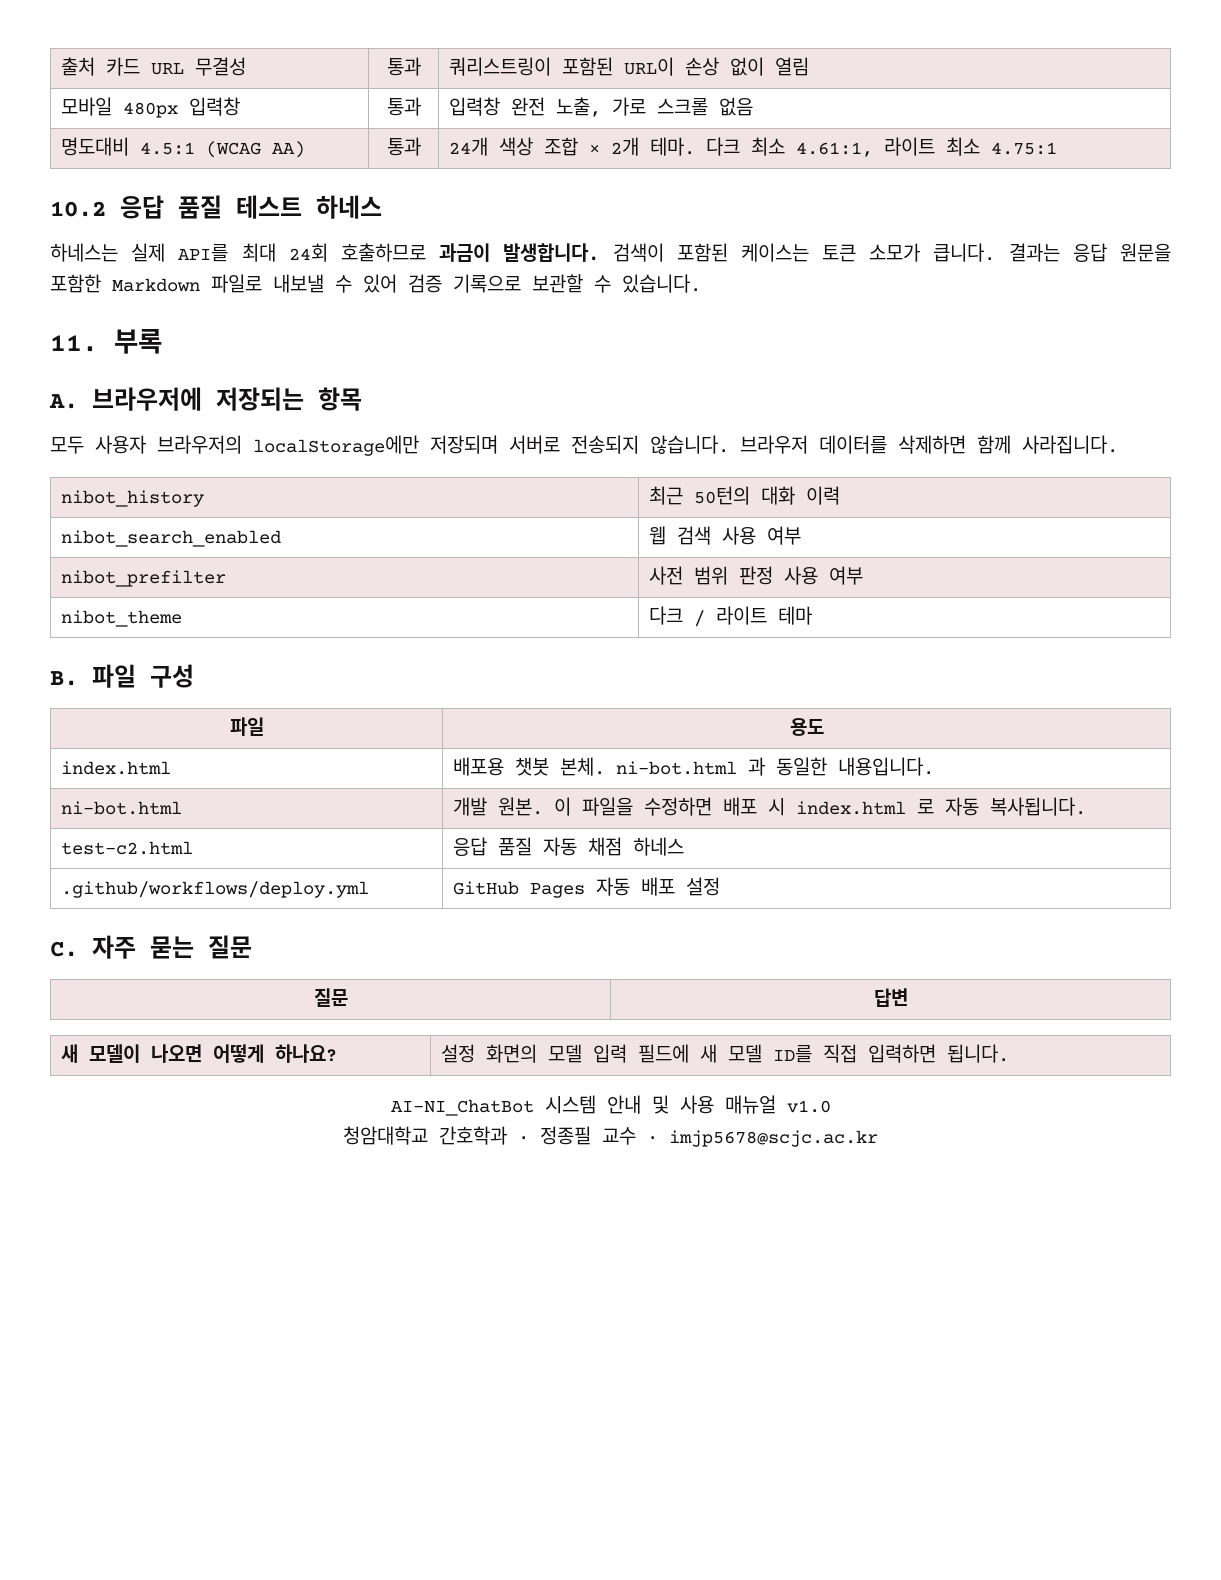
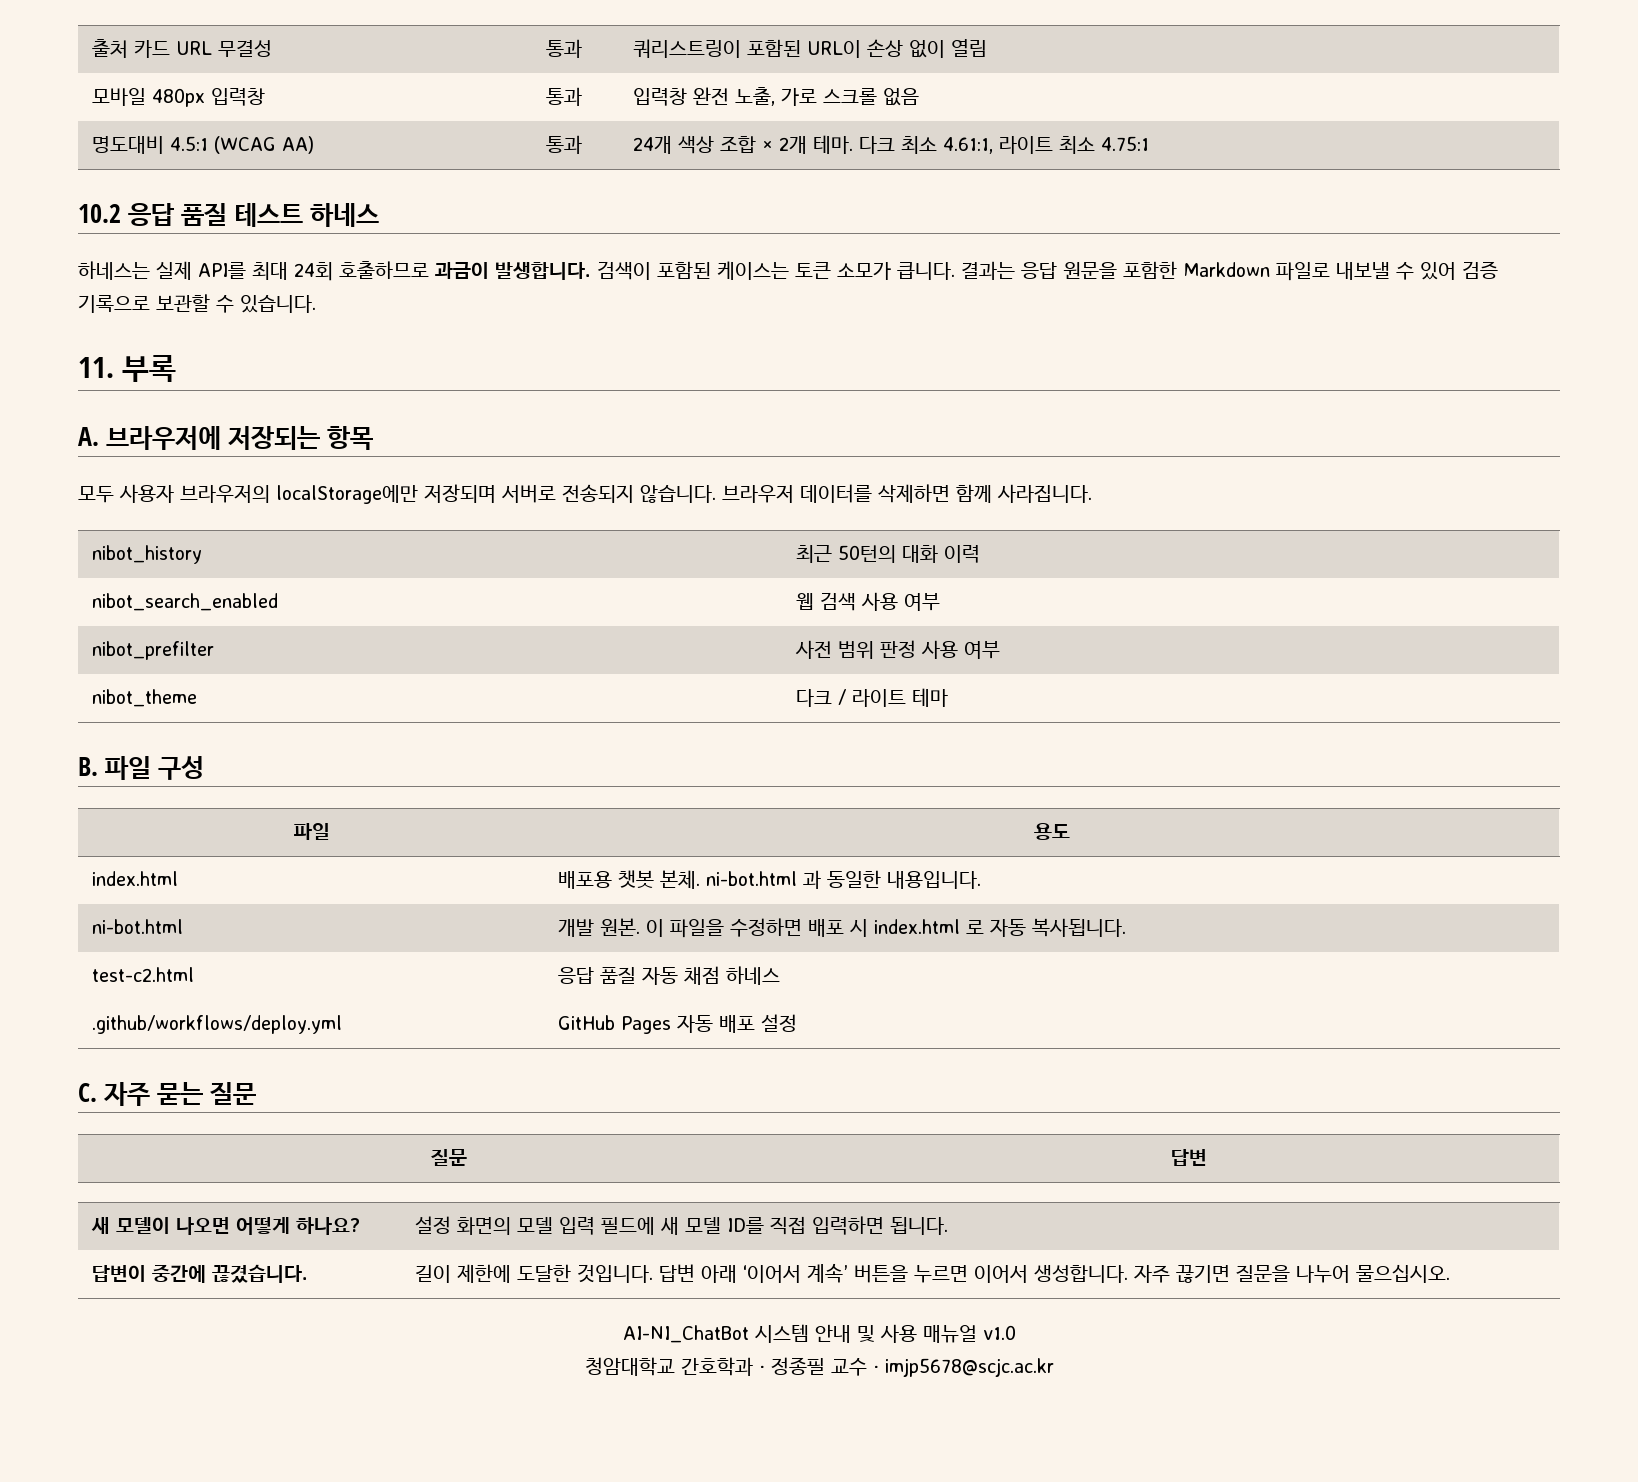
(1009, 1053) none -> [92,1264,309,1283] [415,1263,1451,1283] // 답변이 중간에 끊겼습니다. | 길이 제한에 도달한 것입니다. 답변 아래 ‘이어서 계속’ 버튼을 누르면 이어서 생성합니다. 자주 끊기면 질문을 나누어 물으십시오.

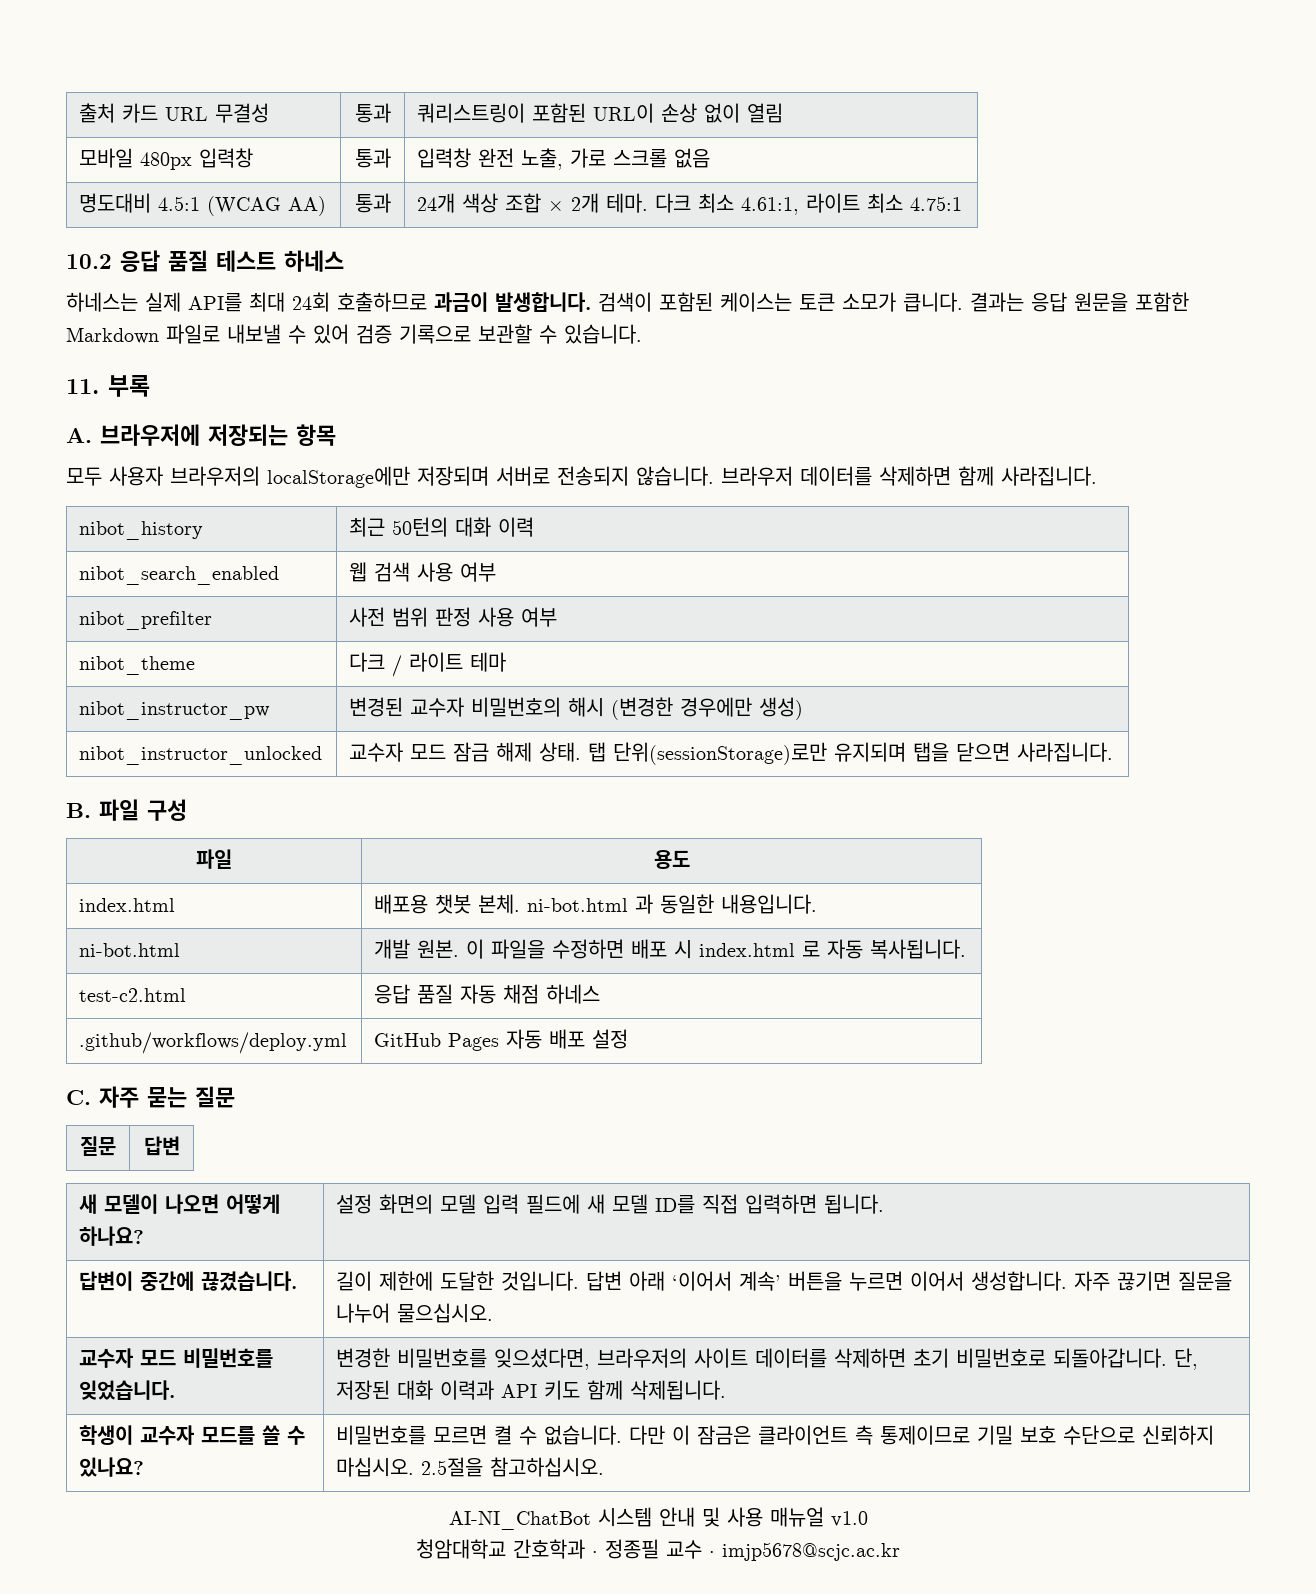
(949, 697) none -> [79,701,271,720] [349,697,804,720] [79,746,323,765] [349,742,1114,765] // nibot_instructor_pw | 변경된 교수자 비밀번호의 해시 (변경한 경우에만 생성) // nibot_instructor_unlocked | 교수자 모드 잠금 해제 상태. 탭 단위(sessionStorage)로만 유지되며 탭을 닫으면 사라집니다.
(1451, 1273) none -> [79,1348,274,1368] [79,1380,176,1400] [336,1348,1199,1370] [336,1380,727,1400] [79,1425,306,1445] [79,1457,145,1477] [336,1425,1215,1445] [336,1457,605,1477] // 교수자 모드 비밀번호를 잊었습니다. | 변경한 비밀번호를 잊으셨다면, 브라우저의 사이트 데이터를 삭제하면 초기 비밀번호로 되돌아갑니다. 단, 저장된 대화 이력과 API 키도 함께 삭제됩니다. // 학생이 교수자 모드를 쓸 수 있나요? | 비밀번호를 모르면 켤 수 없습니다. 다만 이 잠금은 클라이언트 측 통제이므로 기밀 보호 수단으로 신뢰하지 마십시오. 2.5절을 참고하십시오.

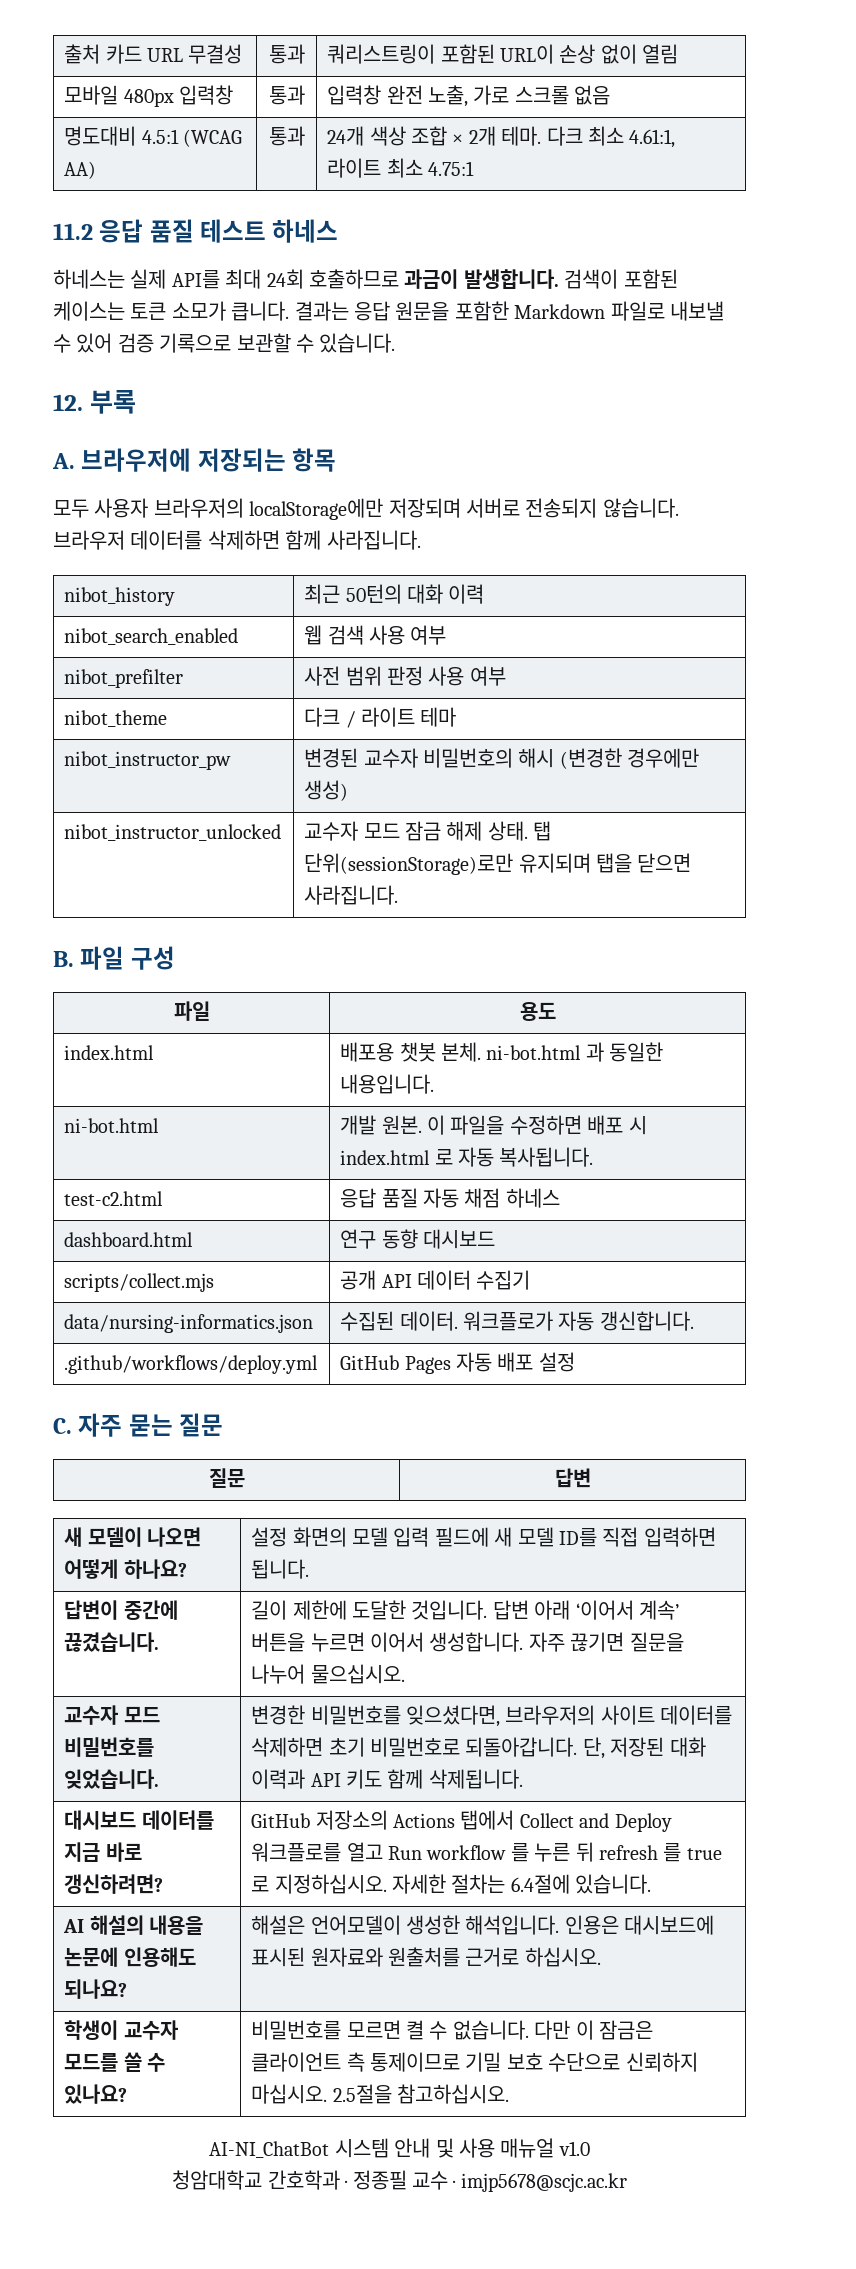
[66,254,112,269] 10.2 -> [53,223,93,240] 11.2
[66,379,99,394] 11. -> [53,394,83,411] 12.
(601, 994) none -> [64,1232,194,1247] [340,1229,496,1249] [64,1273,215,1292] [340,1270,531,1290] [64,1314,314,1333] [340,1311,694,1331] // dashboard.html | 연구 동향 대시보드 // scripts/collect.mjs | 공개 API 데이터 수집기 // data/nursing-informatics.json | 수집된 데이터. 워크플로가 자동 갱신합니다.
(727, 1390) none -> [64,1810,214,1830] [64,1842,142,1862] [64,1874,164,1894] [251,1810,672,1832] [251,1842,722,1862] [251,1874,652,1894] [63,1915,204,1935] [64,1947,196,1967] [64,1979,128,1999] [251,1915,715,1935] [251,1947,601,1967] // 대시보드 데이터를 지금 바로 갱신하려면? | GitHub 저장소의 Actions 탭에서 Collect and Deploy 워크플로를 열고 Run workflow 를 누른 뒤 refresh 를 true 로 지정하십시오. 자세한 절차는 6.4절에 있습니다. // AI 해설의 내용을 논문에 인용해도 되나요? | 해설은 언어모델이 생성한 해석입니다. 인용은 대시보드에 표시된 원자료와 원출처를 근거로 하십시오.

